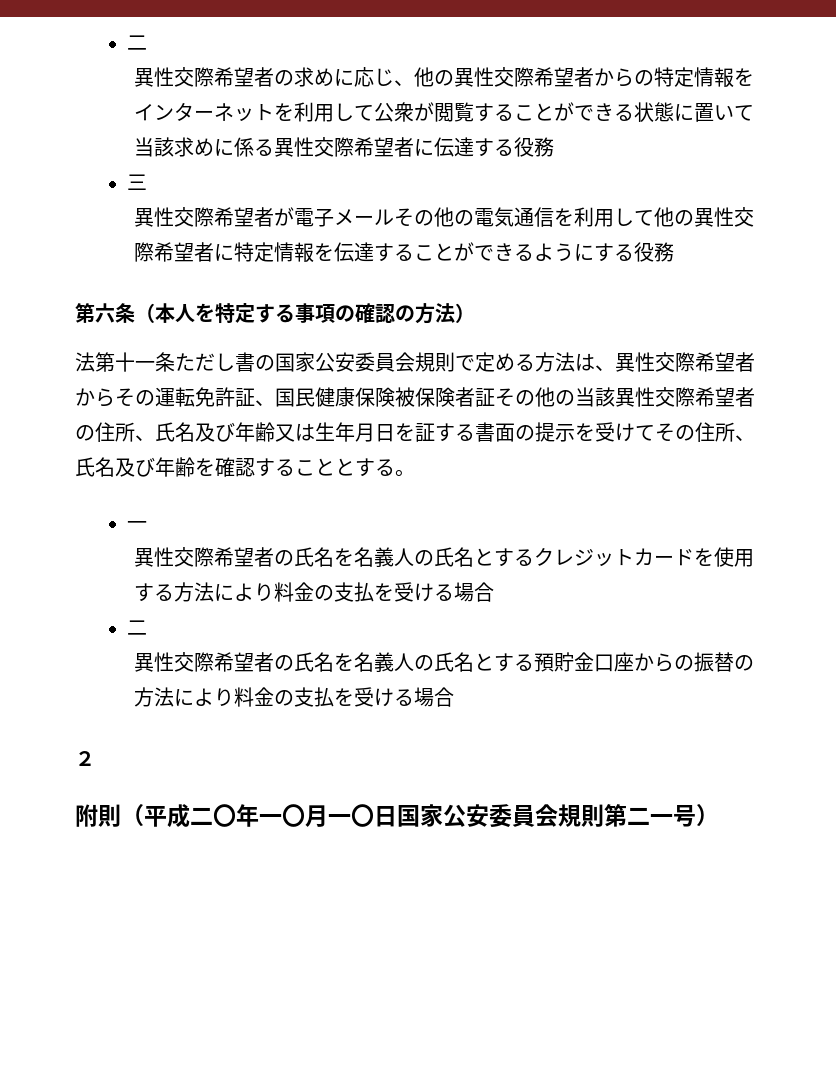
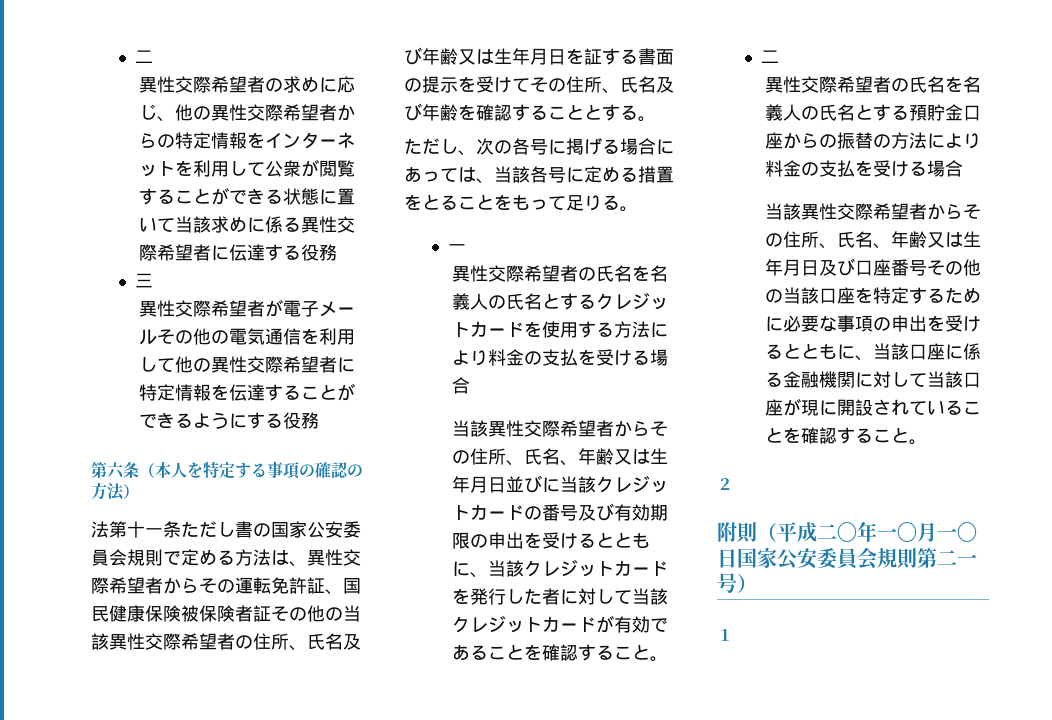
(415, 473) none -> [404,137,674,156] [404,166,674,184] [404,194,638,212] // ただし、次の各号に掲げる場合にあっては、当該各号に定める措置をとることをもって足りる。
(495, 592) none -> [452,420,669,437] [452,448,669,466] [452,475,669,493] [452,503,669,521] [452,532,651,549] [452,560,669,578] [452,588,669,605] [452,615,669,633] [452,644,669,662] // 当該異性交際希望者からその住所、氏名、年齢又は生年月日並びに当該クレジットカードの番号及び有効期限の申出を受けるとともに、当該クレジットカードを発行した者に対して当該クレジットカードが有効であることを確認すること。
(455, 697) none -> [765,203,982,220] [765,231,982,249] [765,258,982,276] [765,287,982,304] [765,315,982,332] [765,343,982,361] [765,371,982,388] [765,398,982,416] [765,427,928,445] // 当該異性交際希望者からその住所、氏名、年齢又は生年月日及び口座番号その他の当該口座を特定するために必要な事項の申出を受けるとともに、当該口座に係る金融機関に対して当該口座が現に開設されていることを確認すること。
(719, 815) none -> [717,629,733,641] // １

